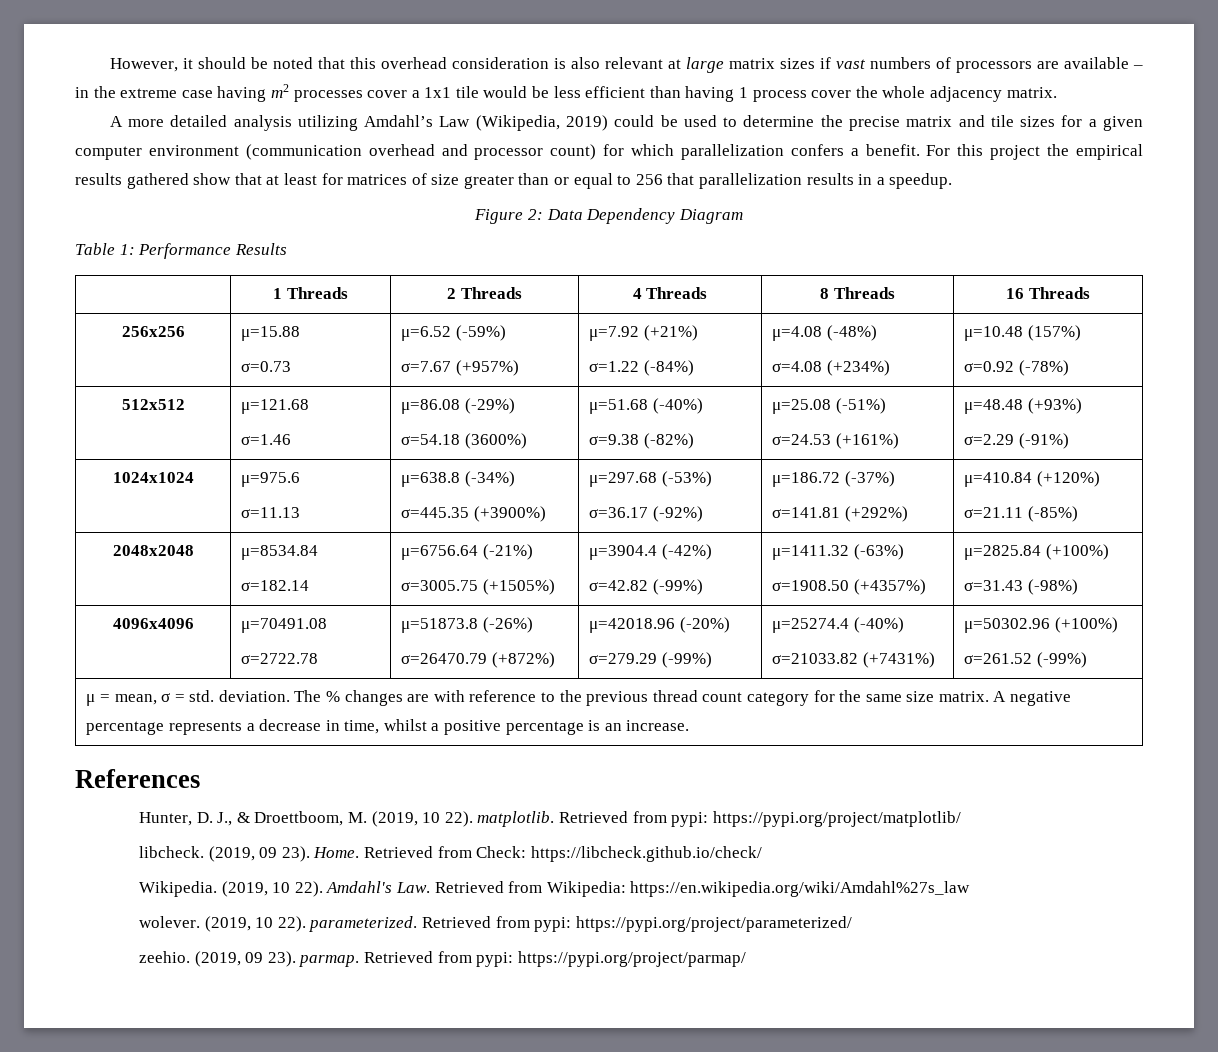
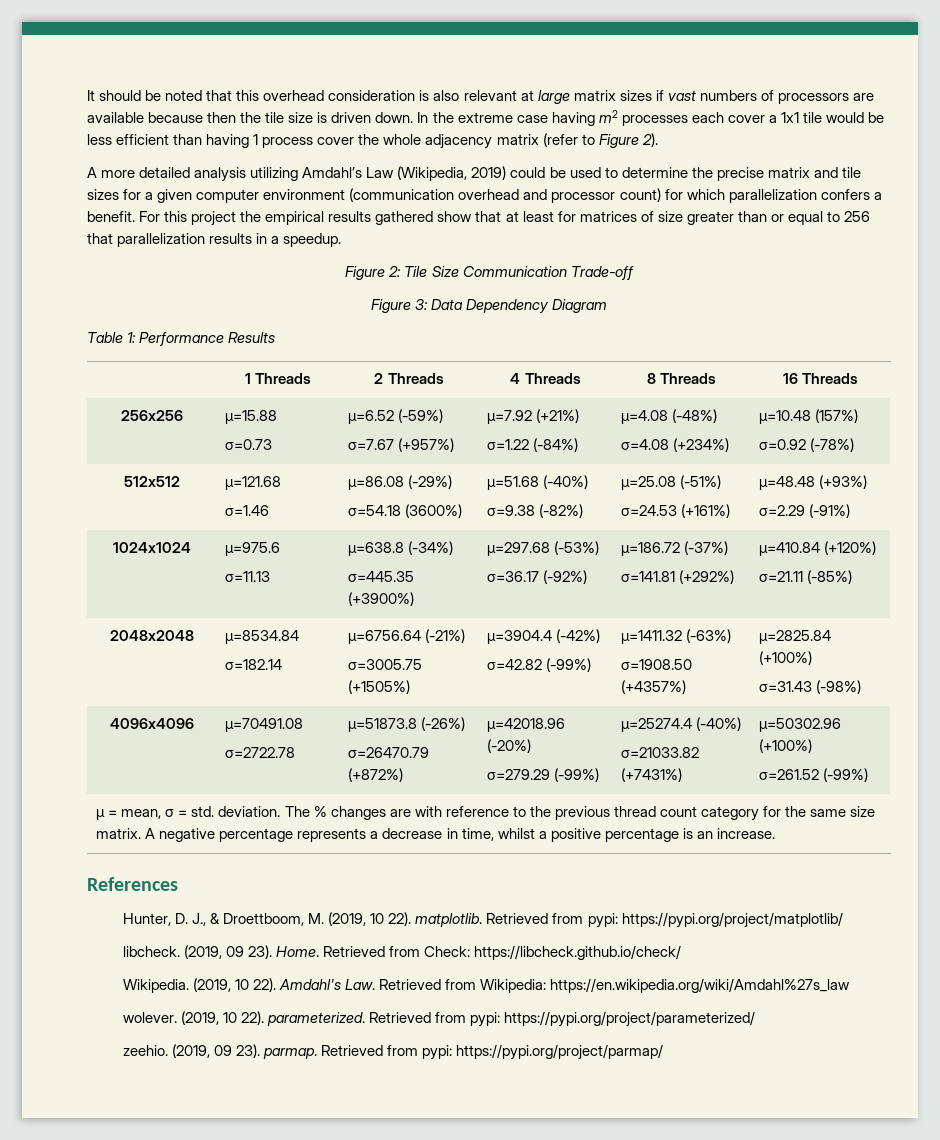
[109,58,193,72] However, it -> [87,90,95,101] It
[1133,65,1143,69] [75,87,89,98] – in -> [148,112,429,123] because then the tile size is driven down. In
(363, 96) none -> [691,112,724,123] each
[1006,87,1057,98] matrix. -> [496,133,658,148] matrix (refer to Figure 2).
(543, 214) none -> [404,266,634,280] [370,299,428,313] Tile Size Communication Trade-off // Figure 3:

